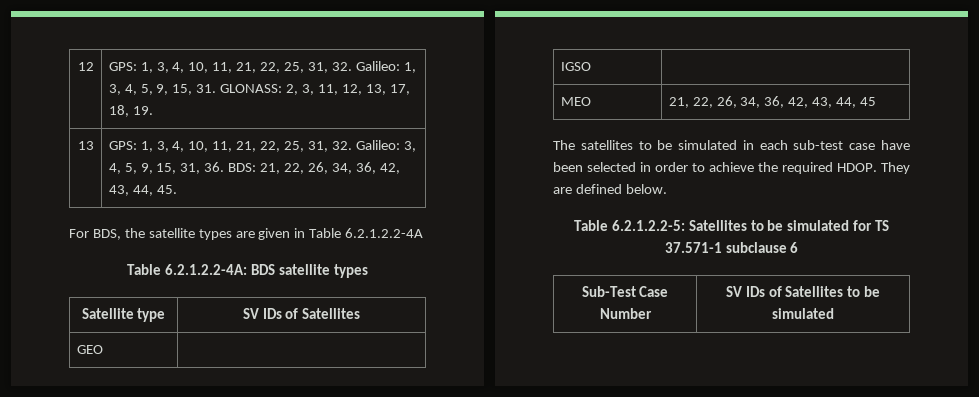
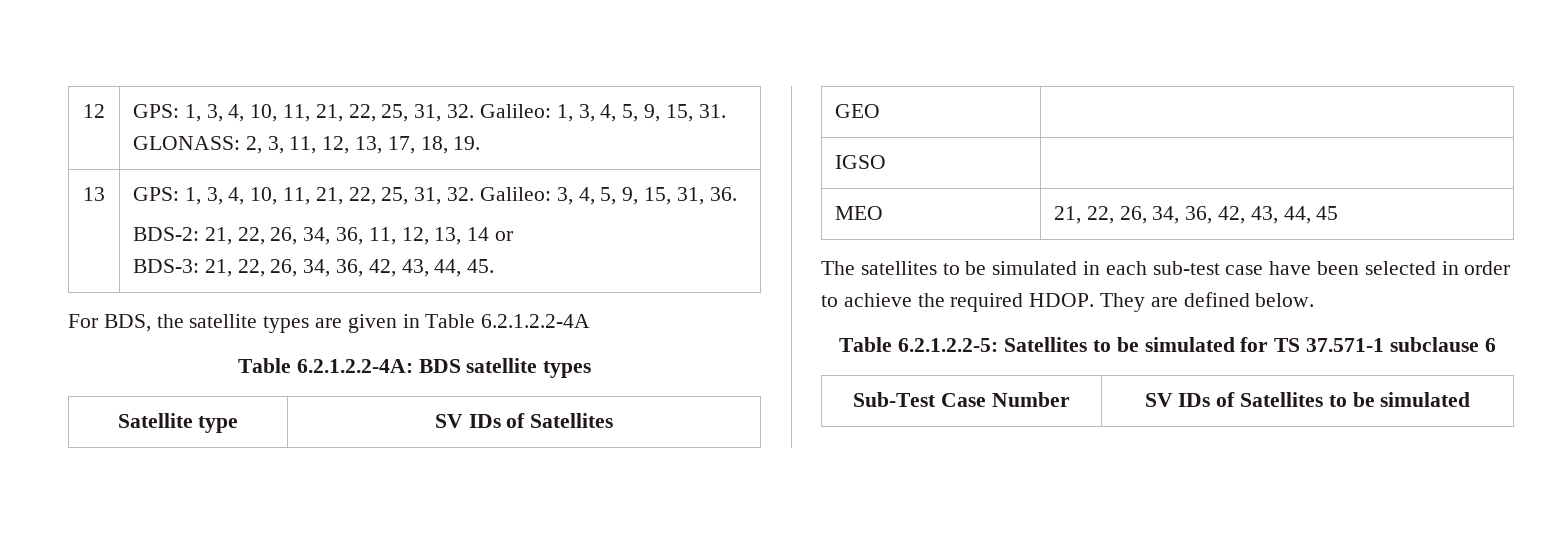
[228,163,257,172] BDS: -> [133,227,514,245] [133,259,200,273] // BDS-2: 21, 22, 26, 34, 36, 11, 12, 13, 14 or // BDS-3:

